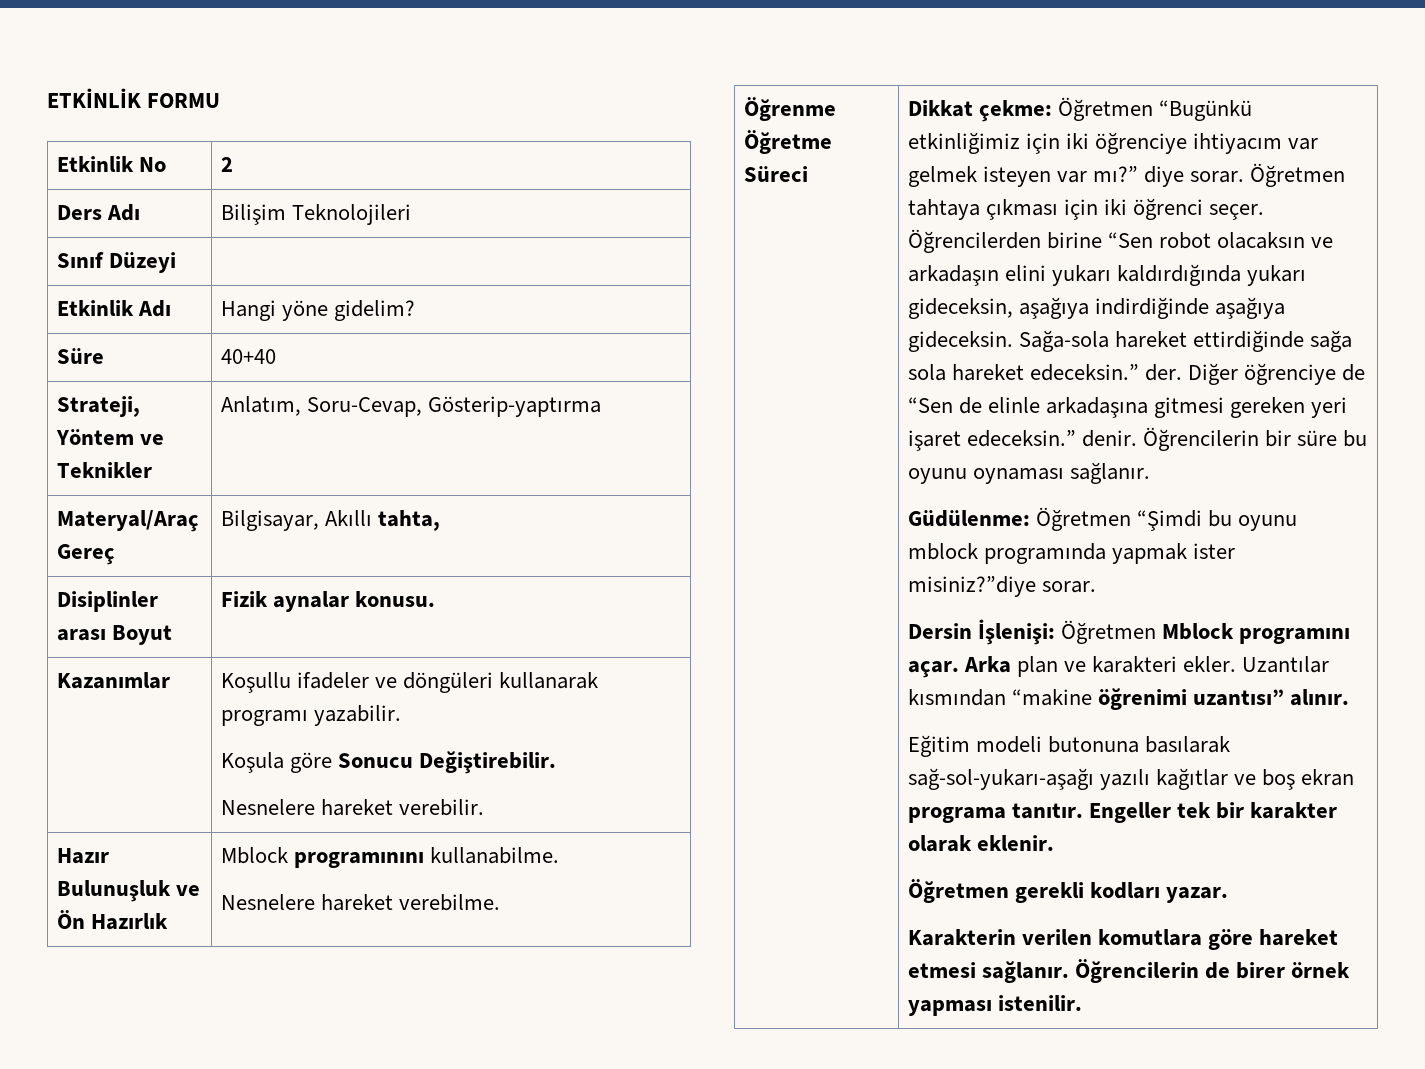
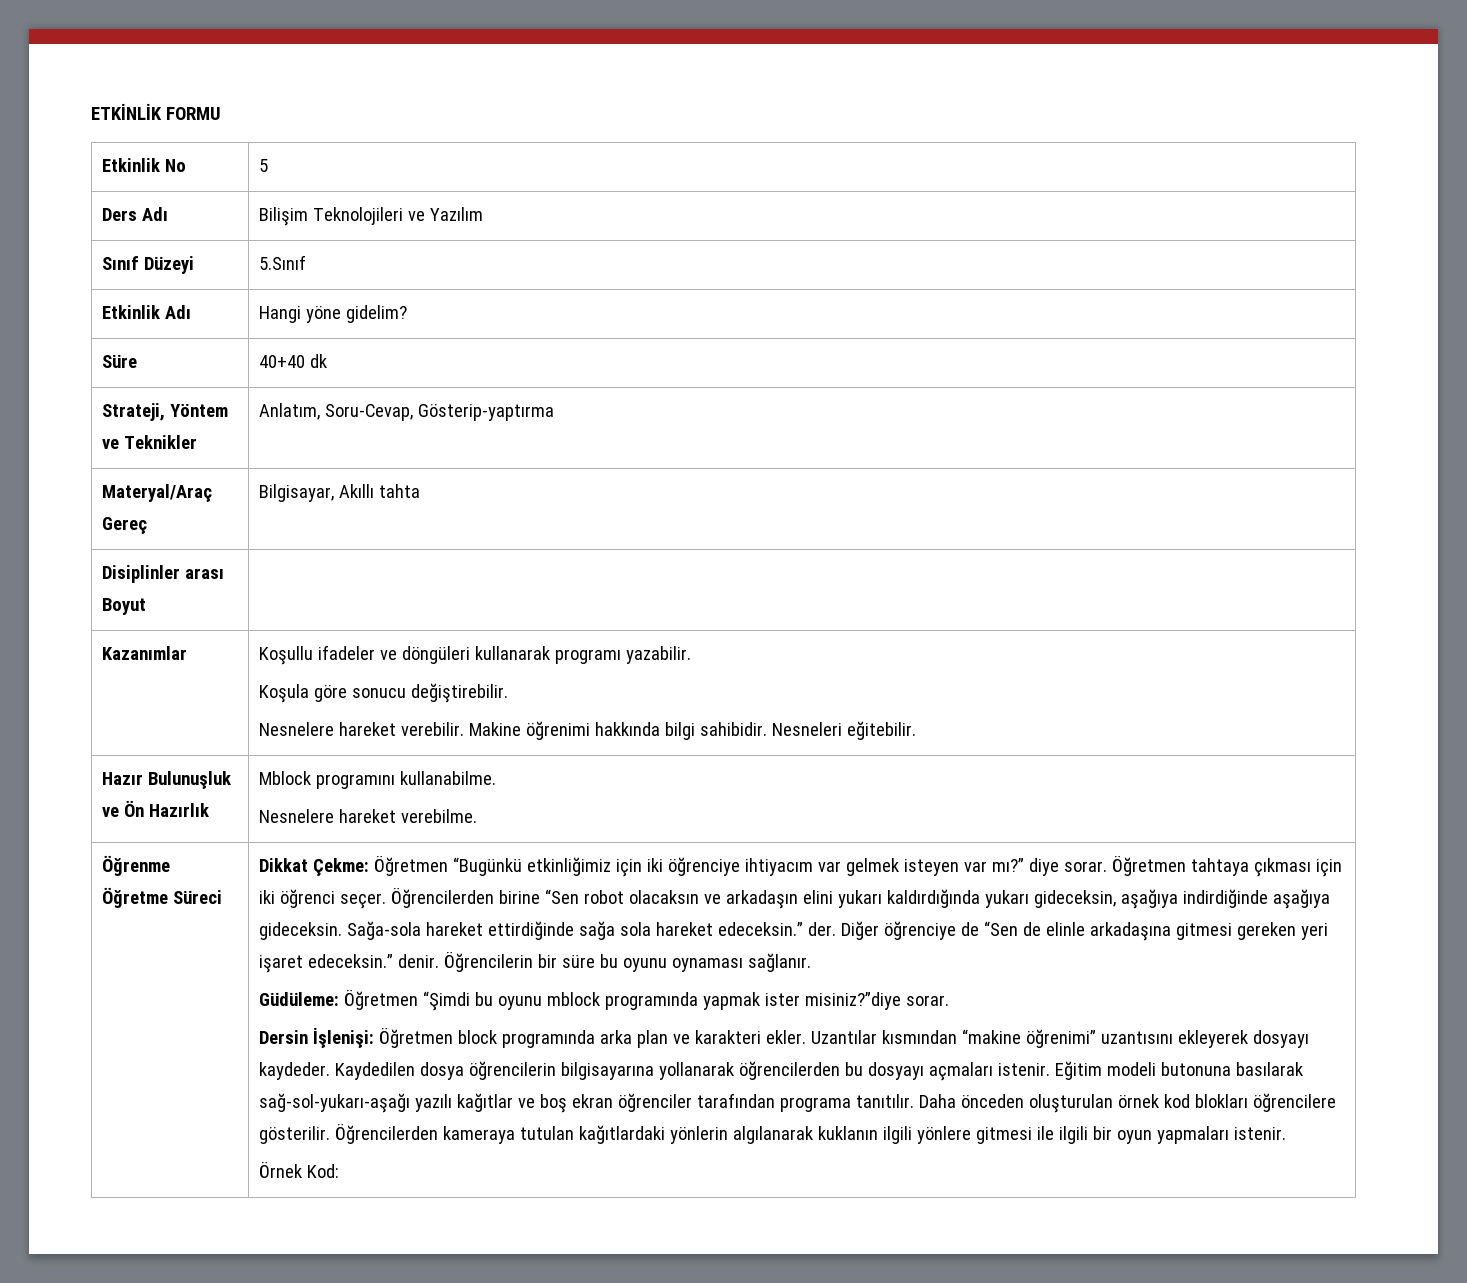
[220,157,233,172] 2 -> [258,159,268,172] 5
(411, 214) none -> [407,207,483,221] ve Yazılım
(176, 262) none -> [258,255,306,270] 5.Sınıf
(276, 356) none -> [309,354,327,368] dk
[377,510,440,531] tahta, -> [378,484,420,498] tahta
[220,591,435,612] Fizik aynalar konusu. -> (146, 606) none
[337,751,557,774] Sonucu Değiştirebilir. -> [351,683,508,703] sonucu değiştirebilir.
(484, 807) none -> [468,721,916,740] Makine öğrenimi hakkında bilgi sahibidir. Nesneleri eğitebilir.
[293,852,424,868] programınını -> [315,774,395,789] programını
[978,100,1052,122] çekme: -> [312,858,369,876] Çekme:
[907,510,1030,527] Güdülenme: -> [258,992,339,1006] Güdüleme:
[1162,623,1351,644] [907,656,1011,678] Mblock programını açar. Arka -> [457,1030,632,1048] block programında arka
[1097,688,1350,710] öğrenimi uzantısı” alınır. // -> [1025,1029,1309,1048] [258,1061,1050,1081] öğrenimi” uzantısını ekleyerek dosyayı kaydeder. Kaydedilen dosya öğrencilerin bilgisayarına yollanarak öğrencilerden bu dosyayı açmaları istenir.
[907,802,1338,823] [907,835,1054,852] [907,879,1229,903] [907,929,1339,950] [907,959,1351,983] [907,995,1082,1016] programa tanıtır. Engeller tek bir karakter olarak eklenir. // Öğretmen gerekli kodları yazar. // Karakterin verilen komutlara göre hareket etmesi sağlanır. Öğrencilerin de birer örnek yapması istenilir. -> [617,1093,1336,1113] [258,1123,1286,1144] [258,1161,339,1178] öğrenciler tarafından programa tanıtılır. Daha önceden oluşturulan örnek kod blokları öğrencilere gösterilir. Öğrencilerden kameraya tutulan kağıtlardaki yönlerin algılanarak kuklanın ilgili yönlere gitmesi ile ilgili bir oyun yapmaları istenir. // Örnek Kod:

